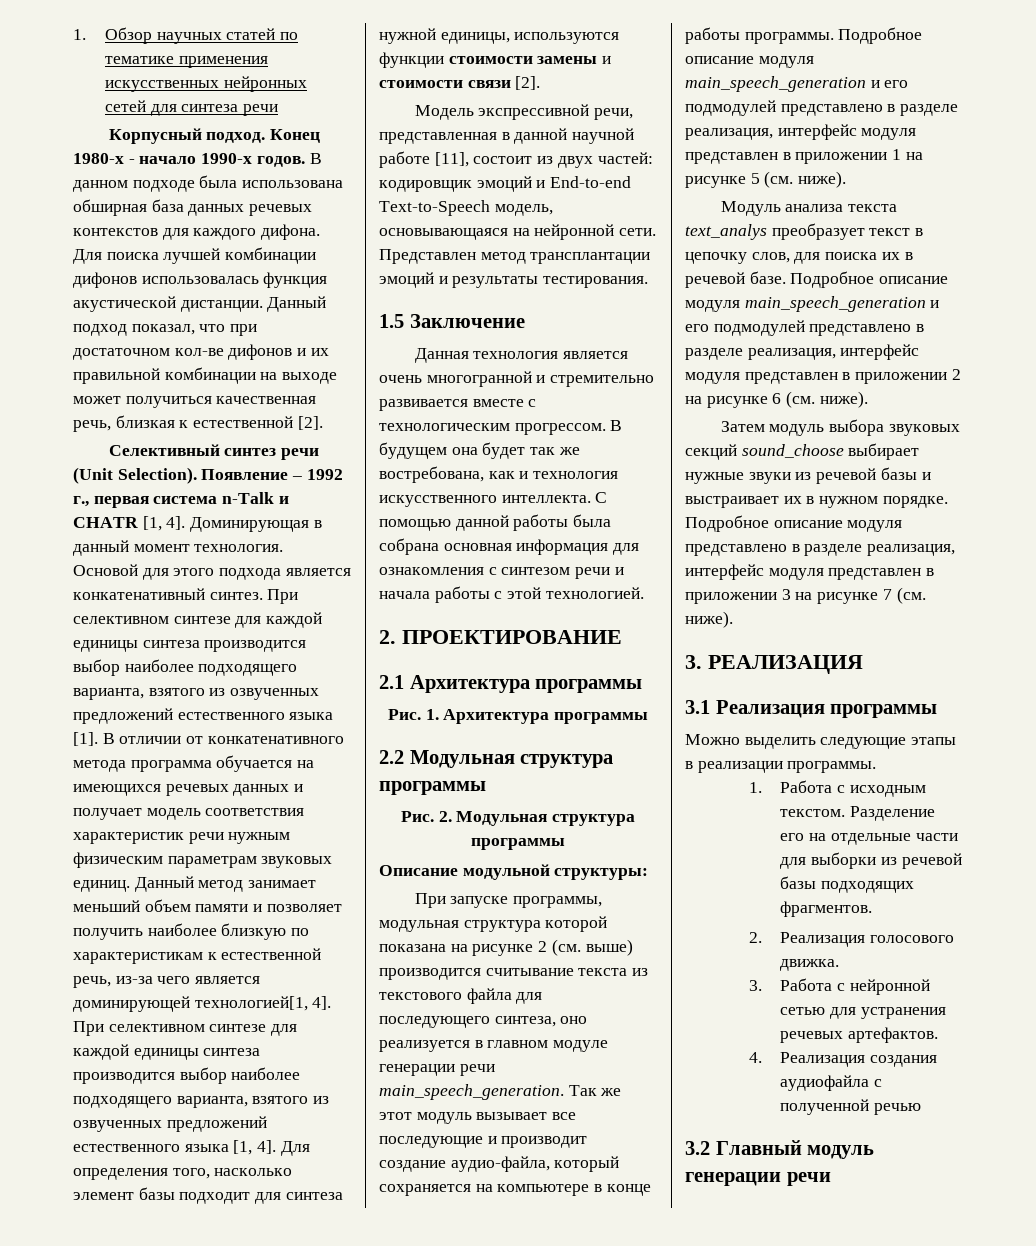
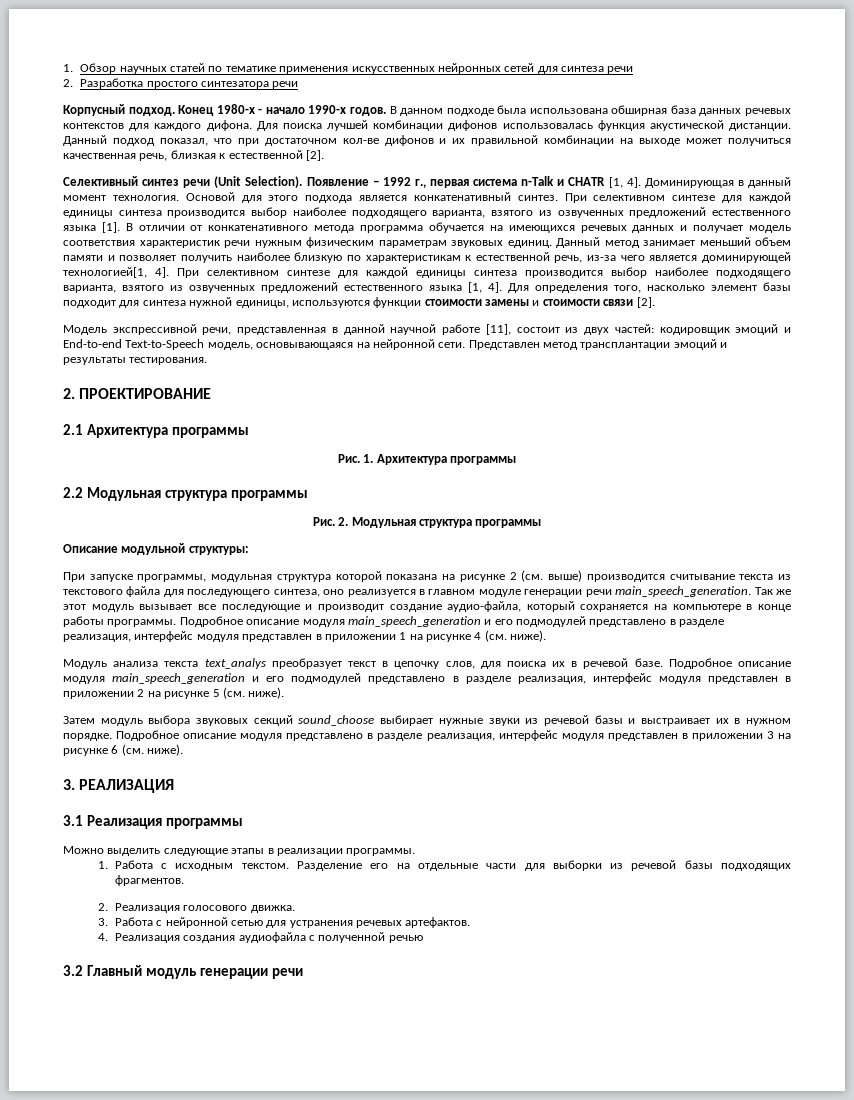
(278, 110) none -> [63,78,299,89] // 2. Разработка простого синтезатора речи
[379,314,525,328] [414,348,628,363] [379,371,655,387] [379,399,537,411] [379,420,623,435] [379,442,580,459] [379,466,619,483] [379,492,608,507] [379,514,612,531] [379,538,640,555] [379,567,624,579] [379,586,644,603] // 1.5 Заключение // Данная технология является очень многогранной и стремительно развивается вместе с технологическим прогрессом. В будущем она будет так же востребована, как и технология искусственного интеллекта. С помощью данной работы была собрана основная информация для ознакомления с синтезом речи и начала работы с этой технологией. -> (208, 361) none
[750,173,760,184] 5 -> [474,632,482,640] 4
[772,393,782,404] 6 -> [212,689,220,697] 5
[882,589,892,600] 7 -> [111,745,119,754] 6

